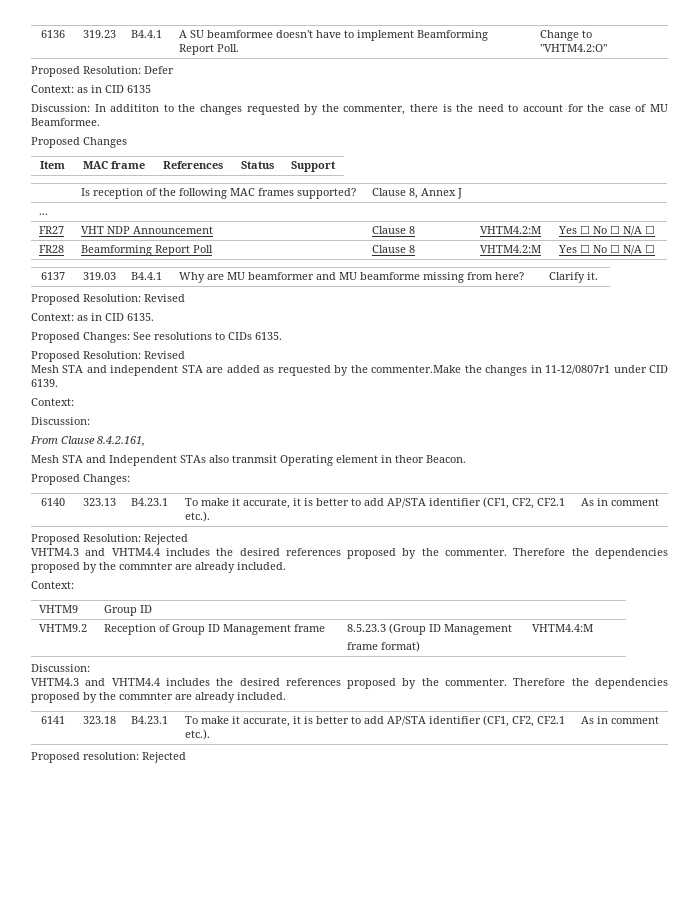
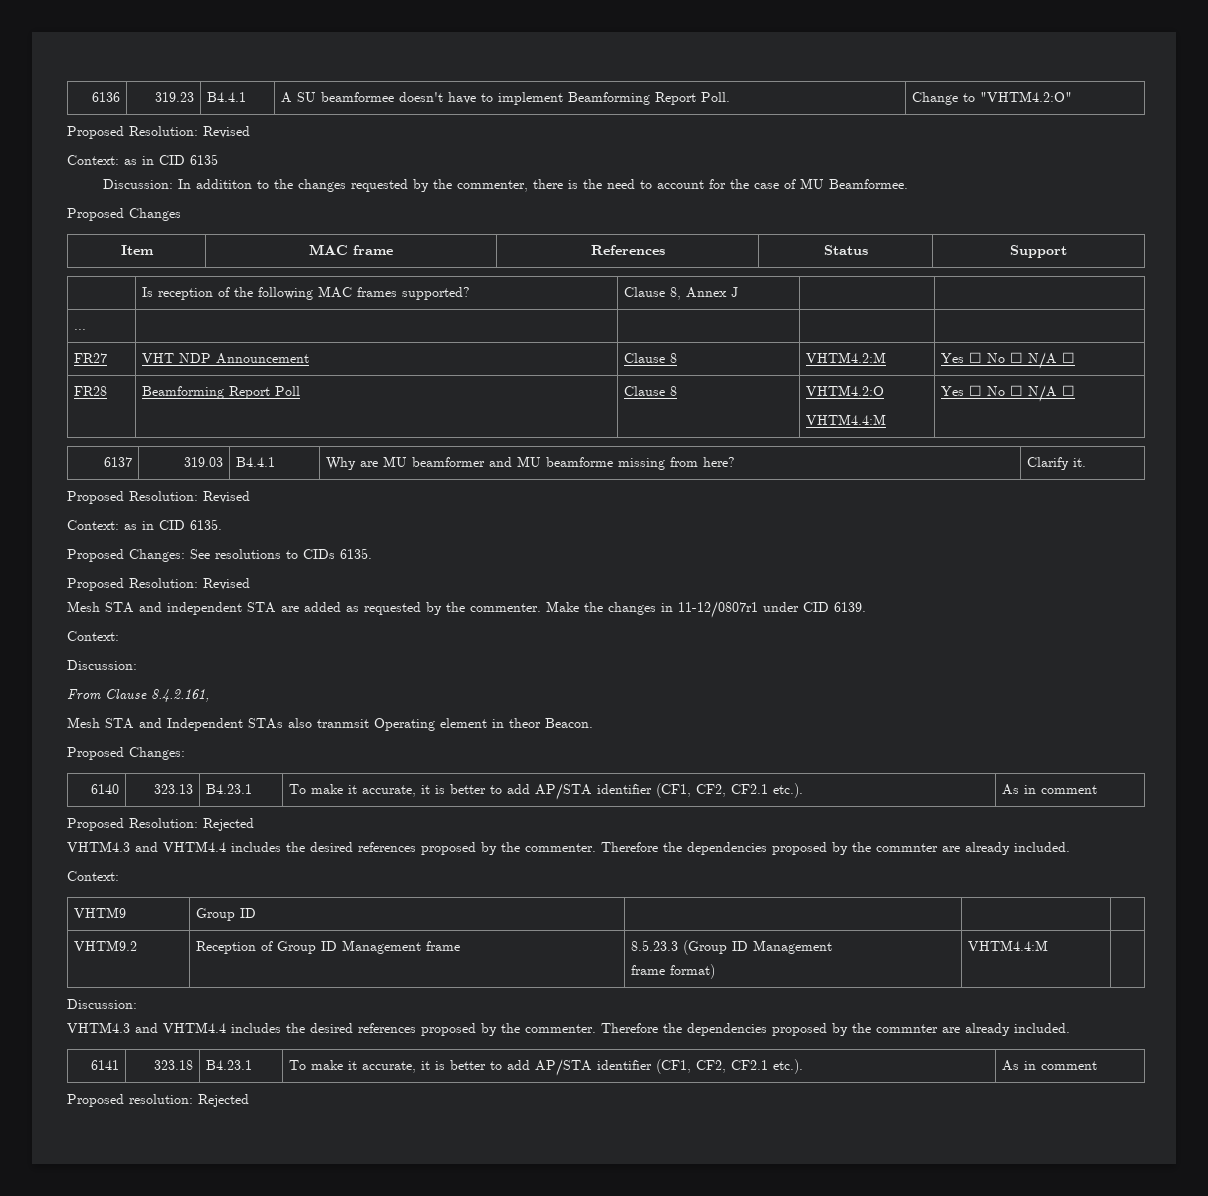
[144,66,174,74] Defer -> [203,126,250,138] Revised
[480,245,542,253] VHTM4.2:M -> [806,385,885,396] [806,414,887,425] VHTM4.2:O // VHTM4.4:M
[371,365,462,373] commenter.Make -> [470,601,579,612] commenter. Make

